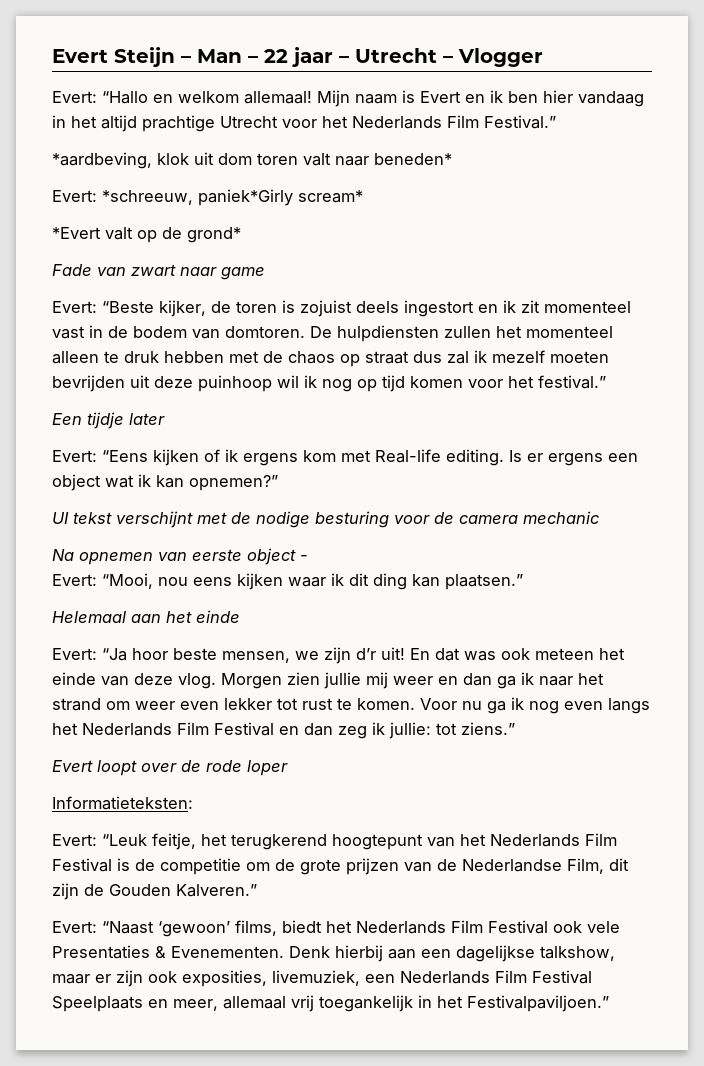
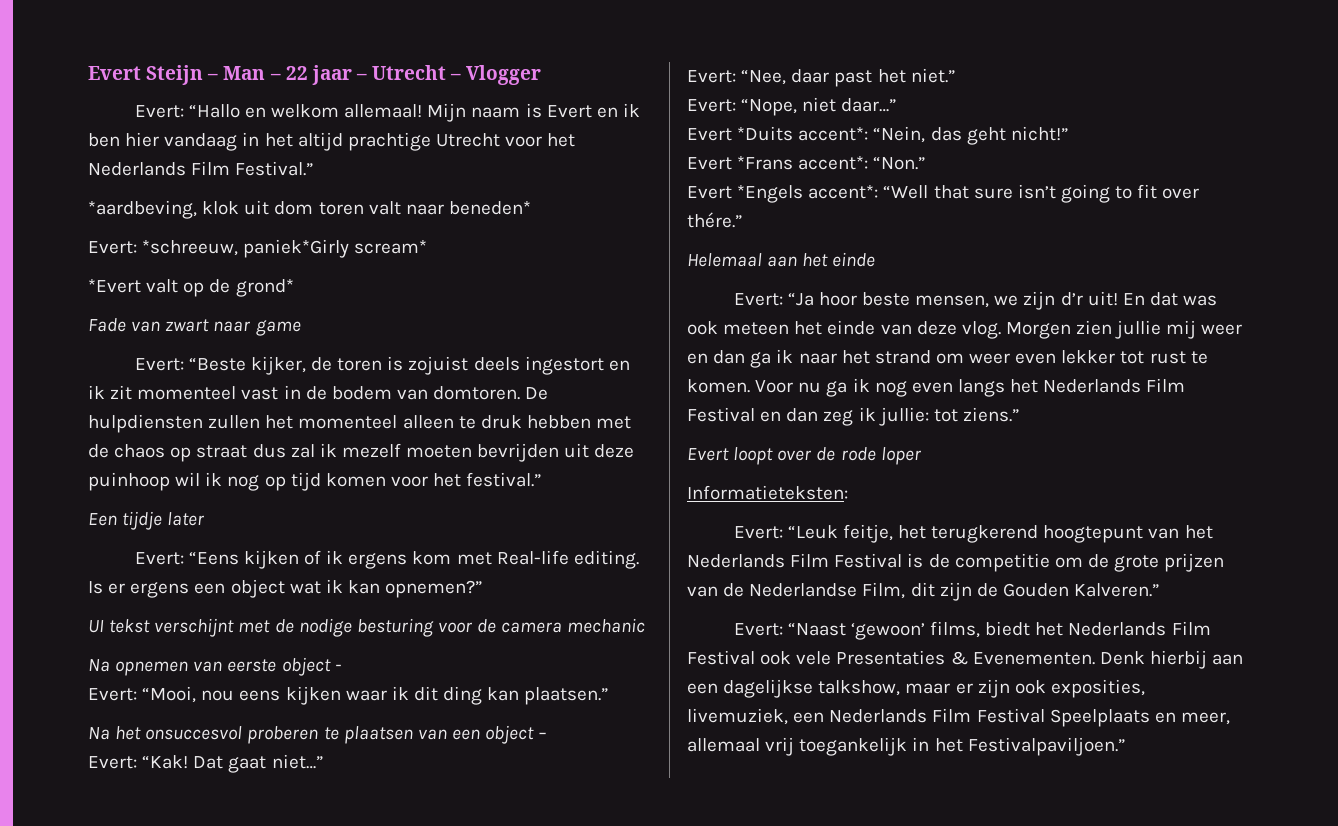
(523, 582) none -> [88,725,547,744] [88,754,324,773] [687,68,956,87] [687,97,898,116] [687,126,1069,145] [687,156,927,170] [687,184,1200,203] [687,212,743,228] // Na het onsuccesvol proberen te plaatsen van een object – // Evert: “Kak! Dat gaat niet…” // Evert: “Nee, daar past het niet.” // Evert: “Nope, niet daar…” // Evert *Duits accent*: “Nein, das geht nicht!” // Evert *Frans accent*: “Non.” // Evert *Engels accent*: “Well that sure isn’t going to fit over thére.”

